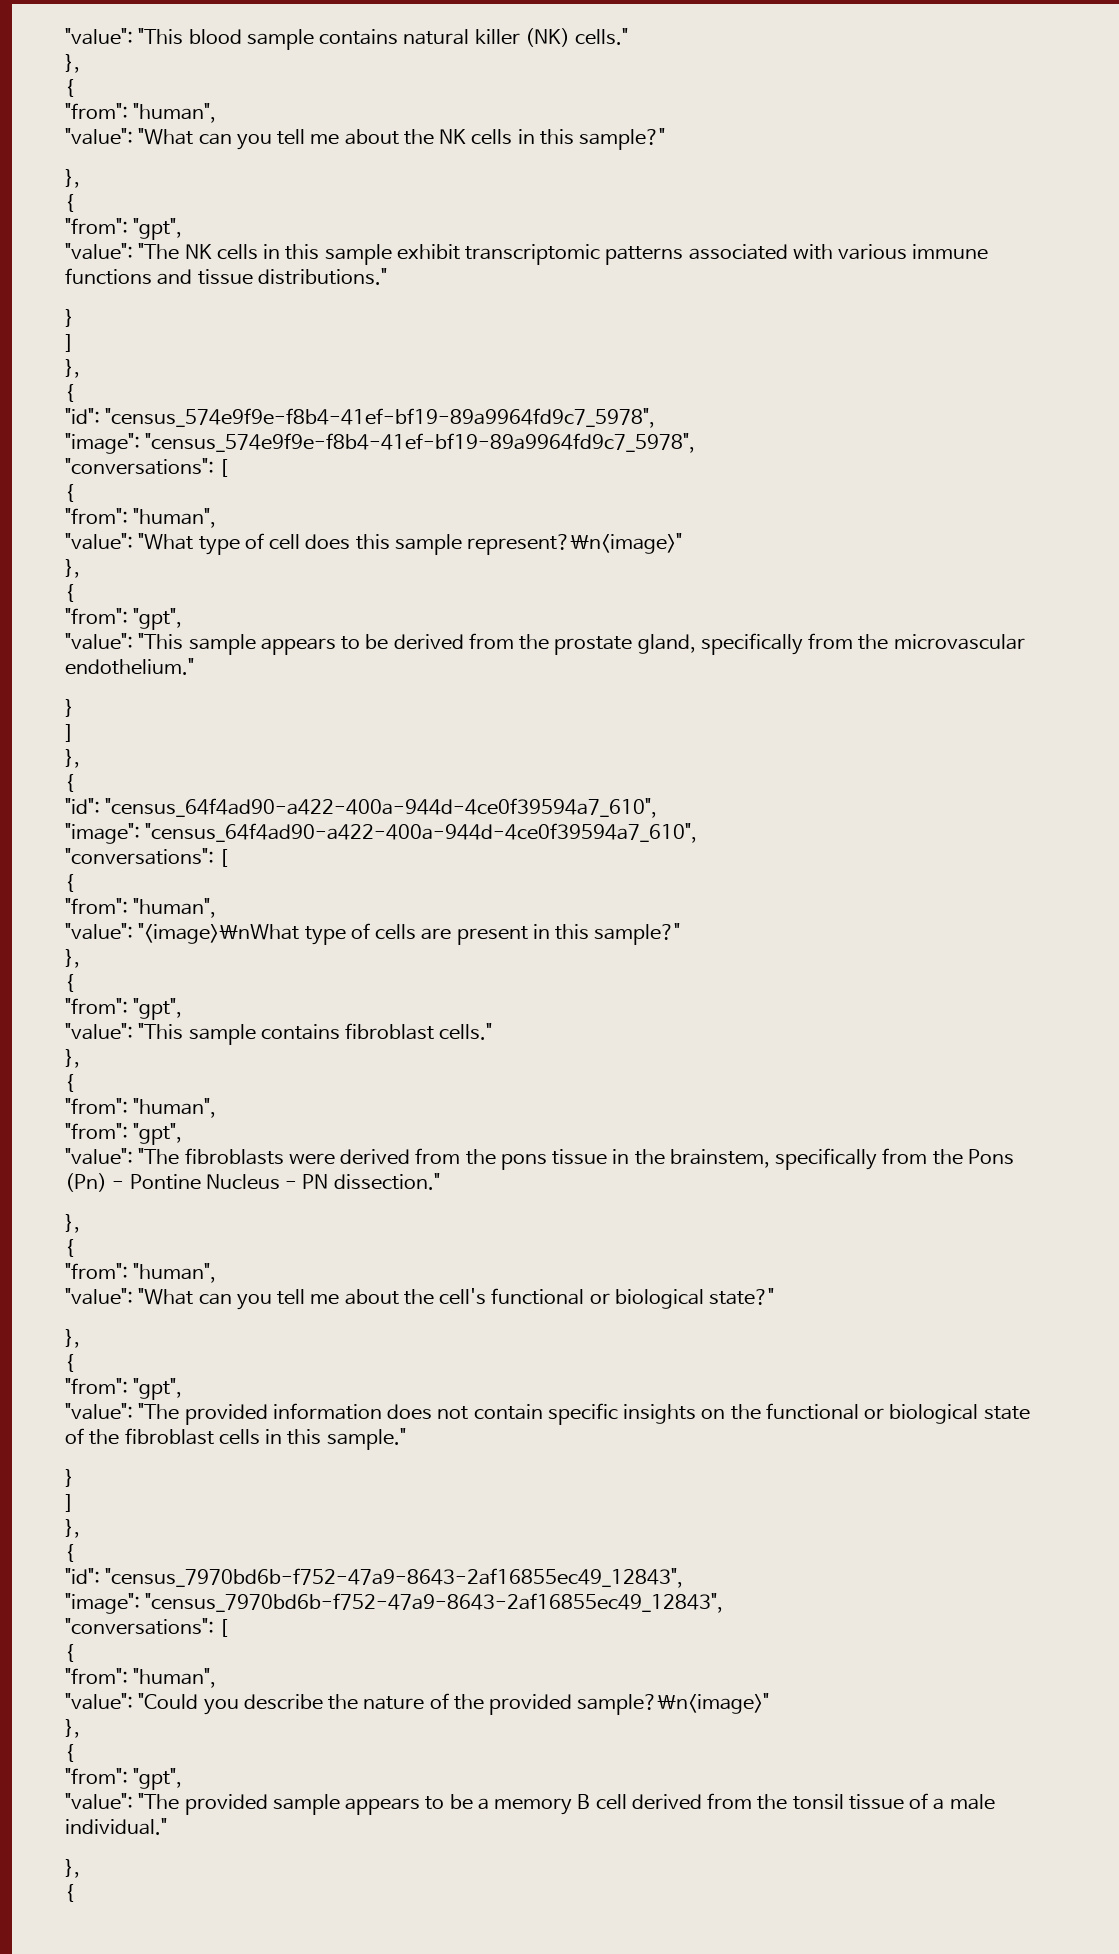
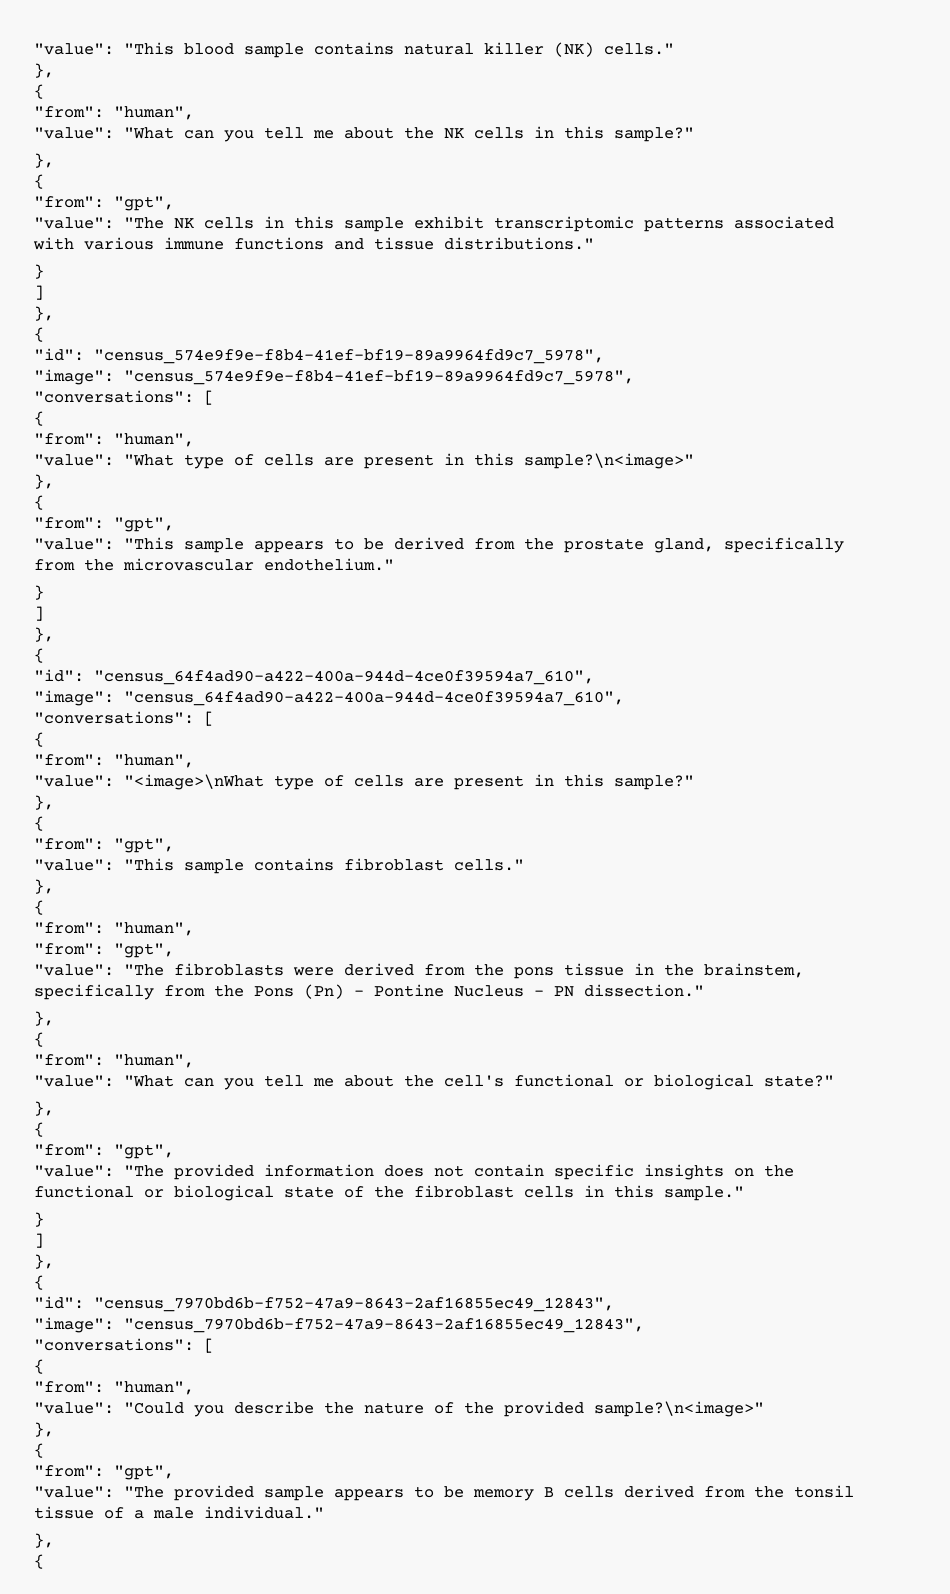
[269,533,683,555] cell does this sample represent?\n<image>" -> [264,453,694,469] cells are present in this sample?\n<image>"
[477,1798,489,1810] a -> (464, 1492) none
[595,1794,627,1810] cell -> [564,1486,614,1498] cells

